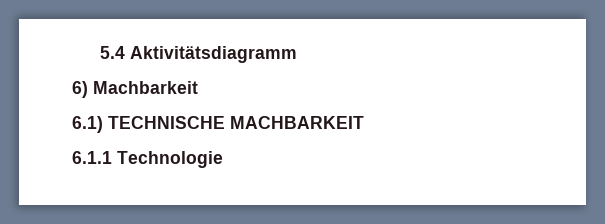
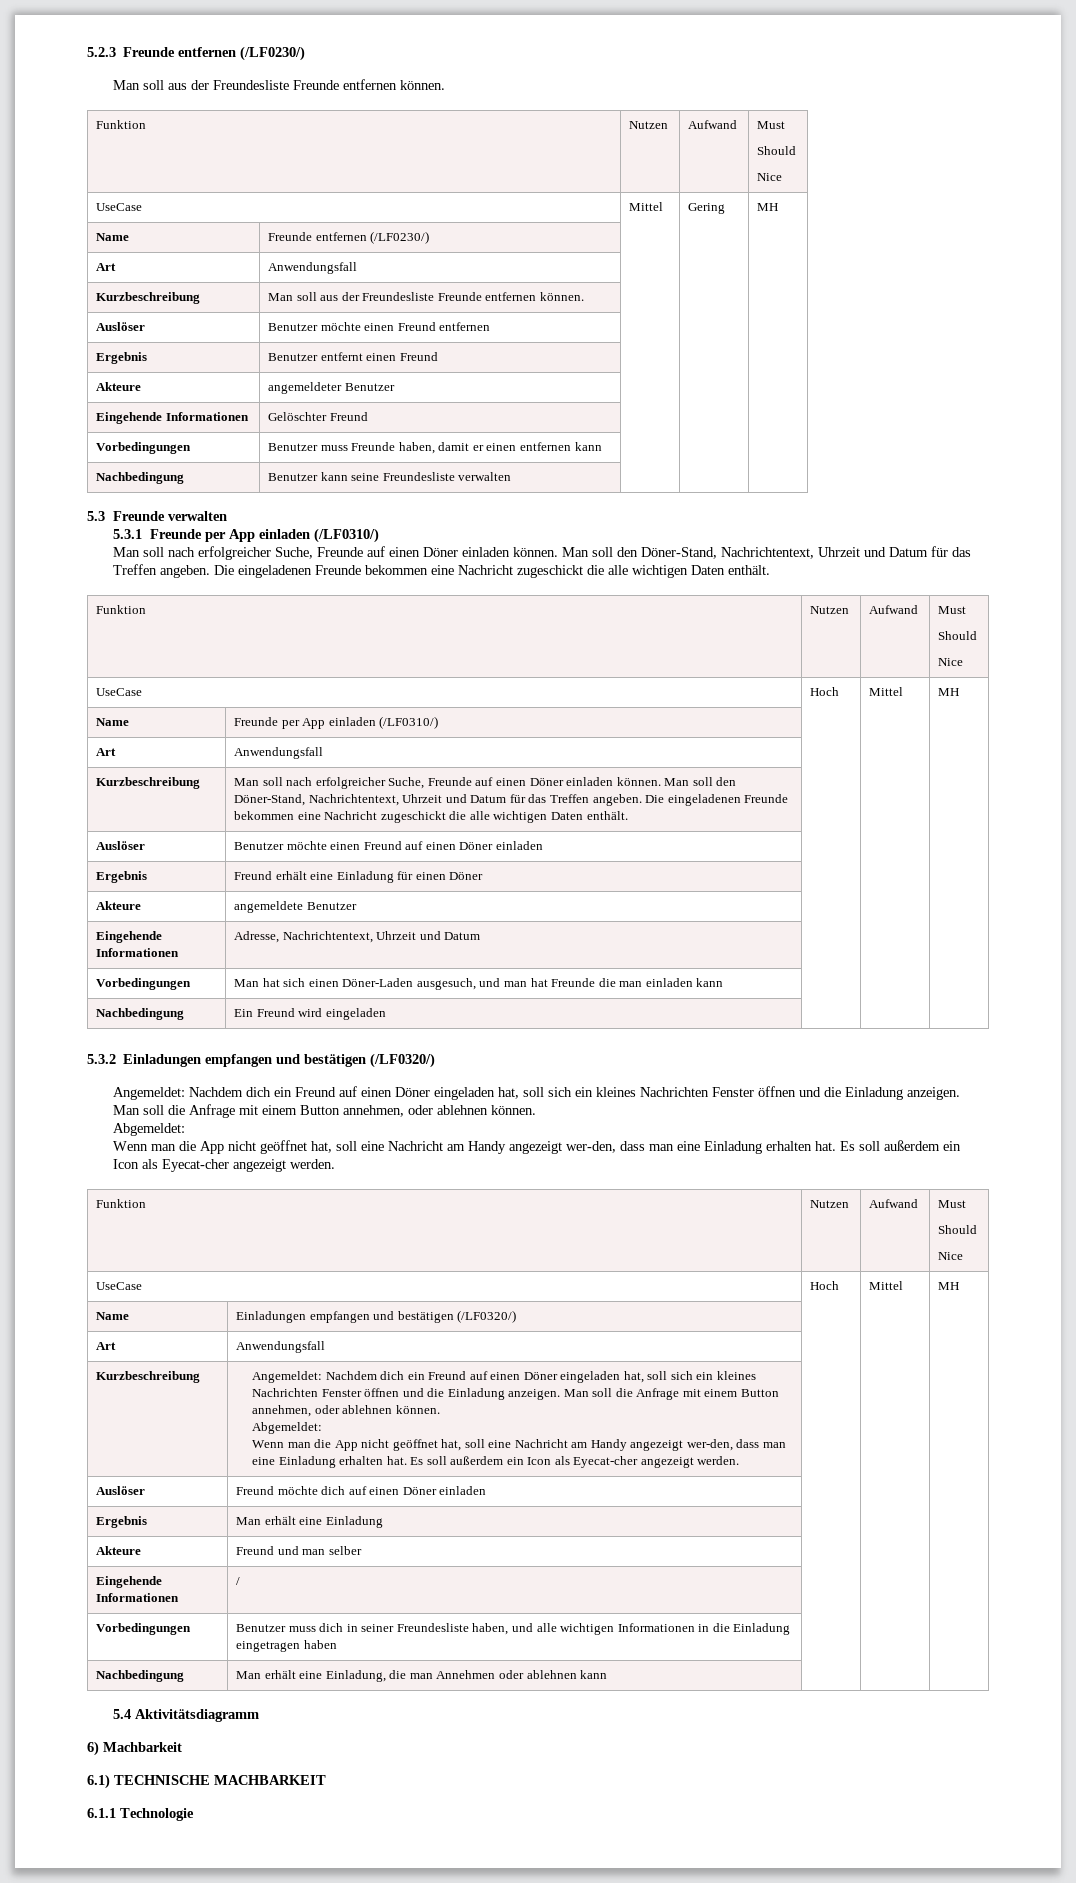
(99, 52) none -> [87,46,306,61] [113,79,446,90] [96,120,147,129] [629,121,669,129] [688,120,738,129] [757,121,786,129] [757,146,797,155] [757,173,783,181] [96,203,143,211] [629,202,664,211] [688,203,726,214] [757,203,779,211] [96,233,130,241] [268,231,430,244] [96,263,117,271] [268,262,358,274] [96,292,201,304] [268,292,584,301] [96,322,146,331] [268,322,491,331] [96,352,148,364] [268,352,438,361] [96,382,142,391] [268,382,395,394] [96,412,249,424] [268,412,368,421] [96,442,192,454] [268,442,602,454] [96,472,185,484] [268,472,512,481] [87,511,228,521] [113,528,379,543] [113,546,972,560] [113,564,771,578] [96,605,147,614] [810,606,850,614] [869,605,919,614] [938,606,967,614] [938,631,978,640] [938,658,964,666] [96,688,143,696] [810,687,840,696] [869,687,904,696] [938,688,960,696] [96,718,130,726] [234,716,439,729] [96,748,117,756] [234,747,324,759] [96,777,201,789] [234,777,737,789] [234,794,789,806] [234,811,628,823] [96,841,146,850] [234,841,543,850] [96,871,148,883] [234,871,484,883] [96,901,142,910] [234,901,357,913] [96,931,163,943] [96,948,180,957] [234,931,481,943] [96,978,192,990] [234,978,724,990] [96,1008,185,1020] [234,1008,386,1020] [87,1053,436,1068] [113,1086,961,1100] [113,1104,537,1118] [113,1123,186,1136] [113,1140,962,1154] [113,1159,336,1172] [96,1199,147,1208] [810,1200,850,1208] [869,1199,919,1208] [938,1200,967,1208] [938,1225,978,1234] [938,1252,964,1260] [96,1282,143,1290] [810,1281,840,1290] [869,1281,904,1290] [938,1282,960,1290] [96,1312,130,1320] [236,1310,517,1323] [96,1342,117,1350] [236,1341,326,1353] [96,1371,201,1383] [252,1371,756,1383] [252,1388,779,1400] [252,1405,440,1417] [252,1422,323,1434] [252,1439,786,1451] [252,1456,740,1468] [96,1486,146,1495] [236,1486,487,1495] [96,1516,148,1528] [236,1516,383,1528] [96,1546,142,1555] [236,1546,362,1555] [96,1576,163,1588] [96,1593,180,1602] [236,1577,241,1585] [96,1623,192,1635] [236,1623,791,1635] [236,1640,337,1652] [96,1670,185,1682] [236,1670,608,1682] 5.2.3 Freunde entfernen (/LF0230/) // Man soll aus der Freundesliste Freunde entfernen können. // Funktion | Nutzen | Aufwand | Must // Should // Nice // UseCase | Mittel | Gering | MH // Name | Freunde entfernen (/LF0230/) | | | // Art | Anwendungsfall | | | // Kurzbeschreibung | Man soll aus der Freundesliste Freunde entfernen können. | | | // Auslöser | Benutzer möchte einen Freund entfernen | | | // Ergebnis | Benutzer entfernt einen Freund | | | // Akteure | angemeldeter Benutzer | | | // Eingehende Informationen | Gelöschter Freund | | | // Vorbedingungen | Benutzer muss Freunde haben, damit er einen entfernen kann | | | // Nachbedingung | Benutzer kann seine Freundesliste verwalten | | | // 5.3 Freunde verwalten // 5.3.1 Freunde per App einladen (/LF0310/) // Man soll nach erfolgreicher Suche, Freunde auf einen Döner einladen können. Man soll den Döner-Stand, Nachrichtentext, Uhrzeit und Datum für das Treffen angeben. Die eingeladenen Freunde bekommen eine Nachricht zugeschickt die alle wichtigen Daten enthält. // Funktion | Nutzen | Aufwand | Must // Should // Nice // UseCase | Hoch | Mittel | MH // Name | Freunde per App einladen (/LF0310/) | | | // Art | Anwendungsfall | | | // Kurzbeschreibung | Man soll nach erfolgreicher Suche, Freunde auf einen Döner einladen können. Man soll den Döner-Stand, Nachrichtentext, Uhrzeit und Datum für das Treffen angeben. Die eingeladenen Freunde bekommen eine Nachricht zugeschickt die alle wichtigen Daten enthält. | | | // Auslöser | Benutzer möchte einen Freund auf einen Döner einladen | | | // Ergebnis | Freund erhält eine Einladung für einen Döner | | | // Akteure | angemeldete Benutzer | | | // Eingehende Informationen | Adresse, Nachrichtentext, Uhrzeit und Datum | | | // Vorbedingungen | Man hat sich einen Döner-Laden ausgesuch, und man hat Freunde die man einladen kann | | | // Nachbedingung | Ein Freund wird eingeladen | | | // 5.3.2 Einladungen empfangen und bestätigen (/LF0320/) // Angemeldet: Nachdem dich ein Freund auf einen Döner eingeladen hat, soll sich ein kleines Nachrichten Fenster öffnen und die Einladung anzeigen. Man soll die Anfrage mit einem Button annehmen, oder ablehnen können. // Abgemeldet: // Wenn man die App nicht geöffnet hat, soll eine Nachricht am Handy angezeigt wer-den, dass man eine Einladung erhalten hat. Es soll außerdem ein Icon als Eyecat-cher angezeigt werden. // Funktion | Nutzen | Aufwand | Must // Should // Nice // UseCase | Hoch | Mittel | MH // Name | Einladungen empfangen und bestätigen (/LF0320/) | | | // Art | Anwendungsfall | | | // Kurzbeschreibung | Angemeldet: Nachdem dich ein Freund auf einen Döner eingeladen hat, soll sich ein kleines Nachrichten Fenster öffnen und die Einladung anzeigen. Man soll die Anfrage mit einem Button annehmen, oder ablehnen können. // Abgemeldet: // Wenn man die App nicht geöffnet hat, soll eine Nachricht am Handy angezeigt wer-den, dass man eine Einladung erhalten hat. Es soll außerdem ein Icon als Eyecat-cher angezeigt werden. | | | // Auslöser | Freund möchte dich auf einen Döner einladen | | | // Ergebnis | Man erhält eine Einladung | | | // Akteure | Freund und man selber | | | // Eingehende Informationen | / | | | // Vorbedingungen | Benutzer muss dich in seiner Freundesliste haben, und alle wichtigen Informationen in die Einladung eingetragen haben | | | // Nachbedingung | Man erhält eine Einladung, die man Annehmen oder ablehnen kann | | | //

